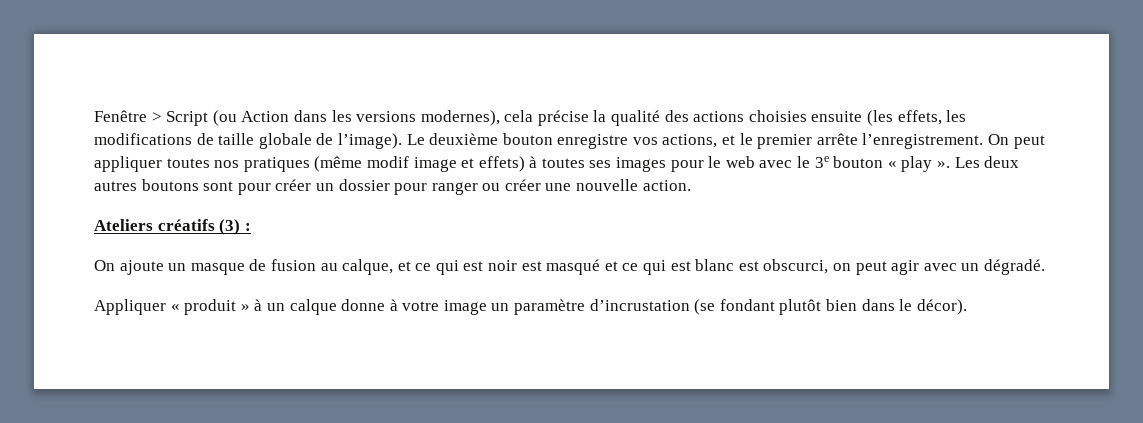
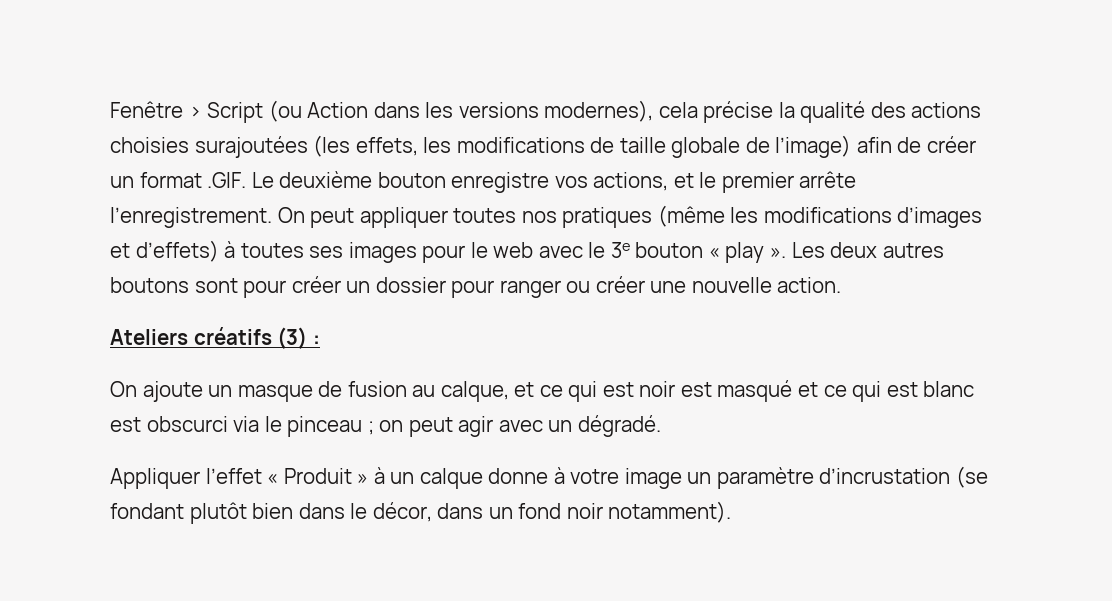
[811,111,863,122] ensuite -> [194,136,308,158] surajoutées
[337,133,402,149] l’image). -> [775,135,976,158] [110,172,247,188] l’image) afin de créer un format .GIF.
[366,156,525,172] modif image et effets) -> [730,207,983,228] [110,240,219,262] les modifications d’images et d’effets)
[763,259,829,274] obscurci, -> [146,416,374,437] obscurci via le pinceau ;
[170,299,237,315] « produit -> [205,468,352,484] l’effet « Produit
[916,299,967,315] décor). -> [372,501,732,523] décor, dans un fond noir notamment).

